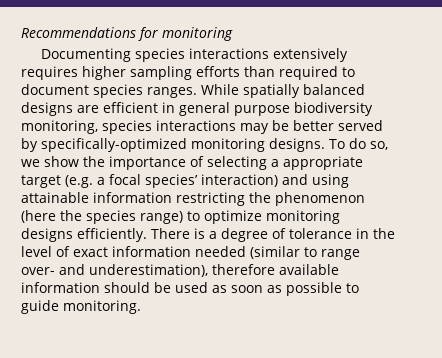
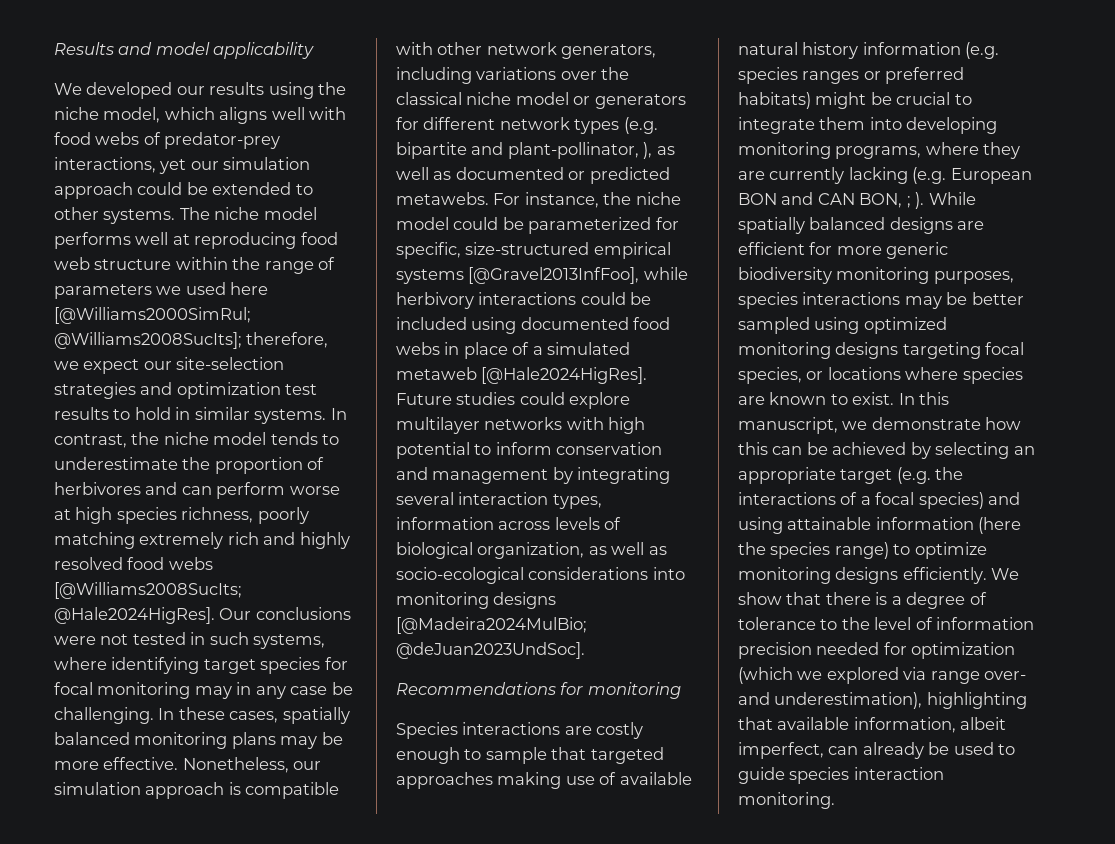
[21,27,233,41] [41,48,349,62] [21,66,355,80] [21,84,197,98] Recommendations for monitoring // Documenting species interactions extensively requires higher sampling efforts than required to document species ranges. -> [54,42,315,59] [54,82,347,99] [54,107,347,124] [54,132,281,149] [54,157,311,174] [54,182,313,199] [54,207,317,224] [54,232,338,249] [54,257,336,274] [54,282,269,299] [54,307,251,324] [54,332,329,349] [54,357,285,374] [54,382,318,399] [54,407,347,424] [54,432,340,448] [54,457,325,474] [54,482,340,499] [54,507,309,524] [54,532,350,549] [54,557,213,570] [54,582,242,599] [54,607,351,624] [54,632,326,649] [54,657,348,674] [54,682,353,699] [54,707,350,724] [54,732,343,749] [54,757,322,773] [54,782,340,799] [396,42,657,59] [396,67,630,84] [396,92,686,109] [396,117,658,134] [396,142,675,159] [396,167,670,184] [396,192,681,208] [396,217,679,234] [396,242,671,259] [396,267,688,284] [396,292,652,309] [396,317,671,334] [396,342,631,359] [396,367,648,384] [396,392,631,409] [396,417,646,434] [396,442,663,459] [396,467,671,484] [396,492,602,509] [396,517,622,530] [396,542,667,559] [396,567,685,584] [396,592,557,609] [396,617,587,634] [396,642,585,659] [396,682,681,699] [396,722,644,739] [396,747,664,764] [396,772,692,789] [738,42,1000,59] [738,67,965,84] [738,92,972,109] [738,117,998,134] [738,142,1021,159] [738,167,1032,184] [738,192,925,209] Results and model applicability // We developed our results using the niche model, which aligns well with food webs of predator-prey interactions, yet our simulation approach could be extended to other systems. The niche model performs well at reproducing food web structure within the range of parameters we used here [@Williams2000SimRul; @Williams2008SucIts]; therefore, we expect our site-selection strategies and optimization test results to hold in similar systems. In contrast, the niche model tends to underestimate the proportion of herbivores and can perform worse at high species richness, poorly matching extremely rich and highly resolved food webs [@Williams2008SucIts; @Hale2024HigRes]. Our conclusions were not tested in such systems, where identifying target species for focal monitoring may in any case be challenging. In these cases, spatially balanced monitoring plans may be more effective. Nonetheless, our simulation approach is compatible with other network generators, including variations over the classical niche model or generators for different network types (e.g. bipartite and plant-pollinator, ), as well as documented or predicted metawebs. For instance, the niche model could be parameterized for specific, size-structured empirical systems [@Gravel2013InfFoo], while herbivory interactions could be included using documented food webs in place of a simulated metaweb [@Hale2024HigRes]. Future studies could explore multilayer networks with high potential to inform conservation and management by integrating several interaction types, information across levels of biological organization, as well as socio-ecological considerations into monitoring designs [@Madeira2024MulBio; @deJuan2023UndSoc]. // Recommendations for monitoring // Species interactions are costly enough to sample that targeted approaches making use of available natural history information (e.g. species ranges or preferred habitats) might be crucial to integrate them into developing monitoring programs, where they are currently lacking (e.g. European BON and CAN BON, ; ).
[162,102,373,116] [21,120,98,134] in general purpose biodiversity monitoring, -> [809,242,949,259] [738,267,1014,284] for more generic biodiversity monitoring purposes,
[338,120,383,131] [21,138,388,152] [21,156,363,170] [21,174,278,188] served by specifically-optimized monitoring designs. To do so, we show the importance of selecting a appropriate target (e.g. a focal species’ interaction) -> [738,317,947,334] [738,342,1025,359] [738,367,1023,384] [738,392,950,405] [738,417,1022,434] [738,442,1035,459] [738,467,964,484] [738,492,984,509] sampled using optimized monitoring designs targeting focal species, or locations where species are known to exist. In this manuscript, we demonstrate how this can be achieved by selecting an appropriate target (e.g. the interactions of a focal species)
[176,192,365,206] restricting the phenomenon -> (974, 523) none
[151,228,190,239] There -> [991,568,1020,580] [738,592,871,605] We show that there
[356,228,369,239] in -> [820,619,838,630] to
[73,246,360,260] [21,264,339,277] [21,282,359,296] [21,300,59,314] exact information needed (similar to range over- and underestimation), therefore available information should be used as soon as possible to guide -> [936,617,1035,630] [738,642,1016,659] [738,667,1027,684] [738,692,1027,709] [738,717,1007,733] [738,742,1016,759] [738,767,944,784] information precision needed for optimization (which we explored via range over- and underestimation), highlighting that available information, albeit imperfect, can already be used to guide species interaction

